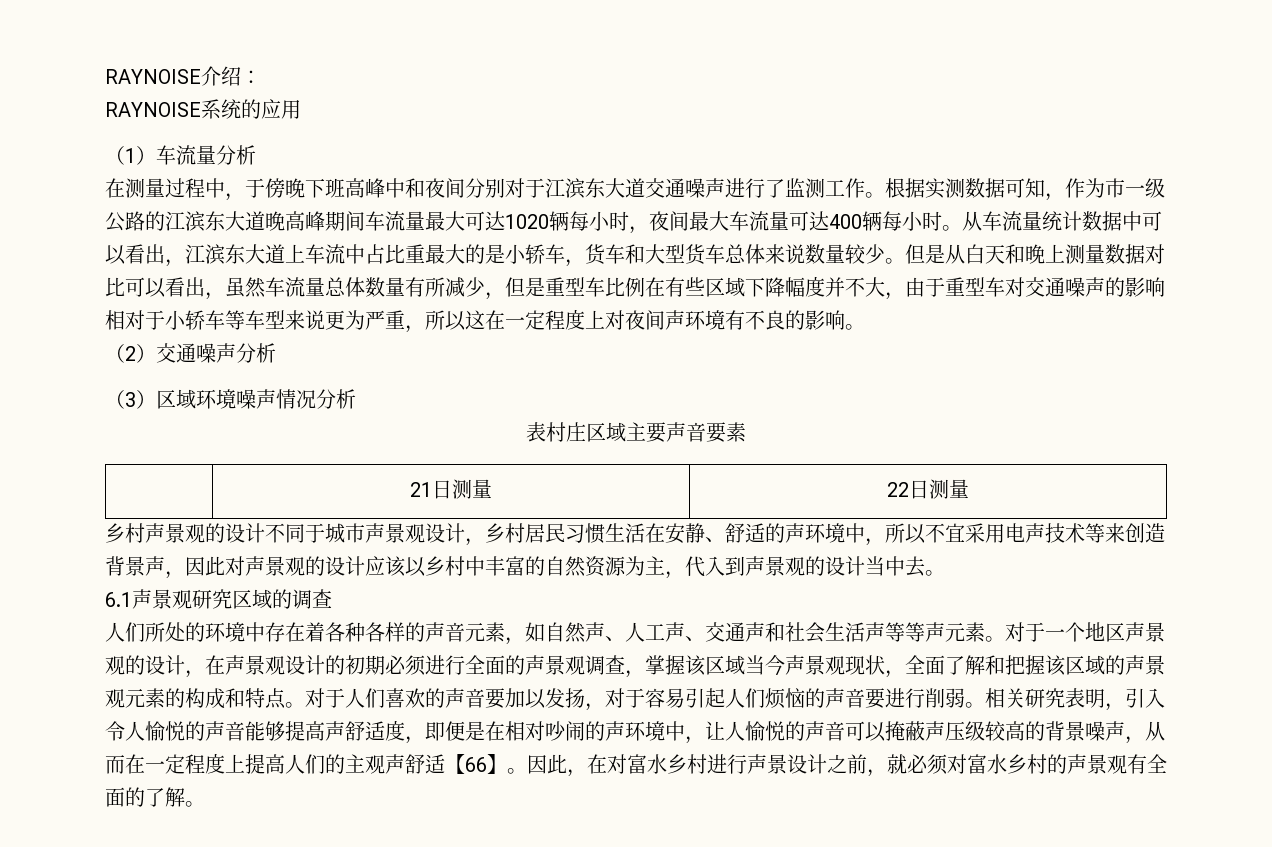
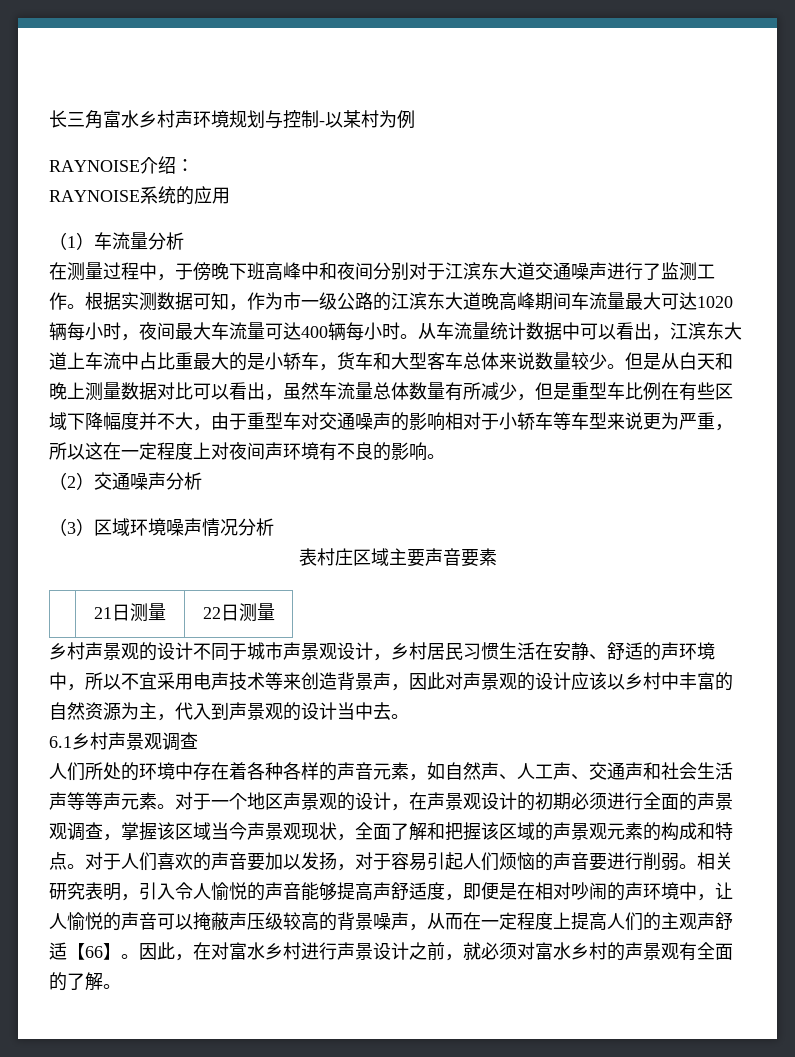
(105, 76) none -> [49,110,415,129] 长三角富水乡村声环境规划与控制-以某村为例 //
[685,244,707,265] 货 -> [427,352,445,370] 客
[132,589,292,609] 声景观研究区域的 -> [72,732,162,750] 乡村声景观

